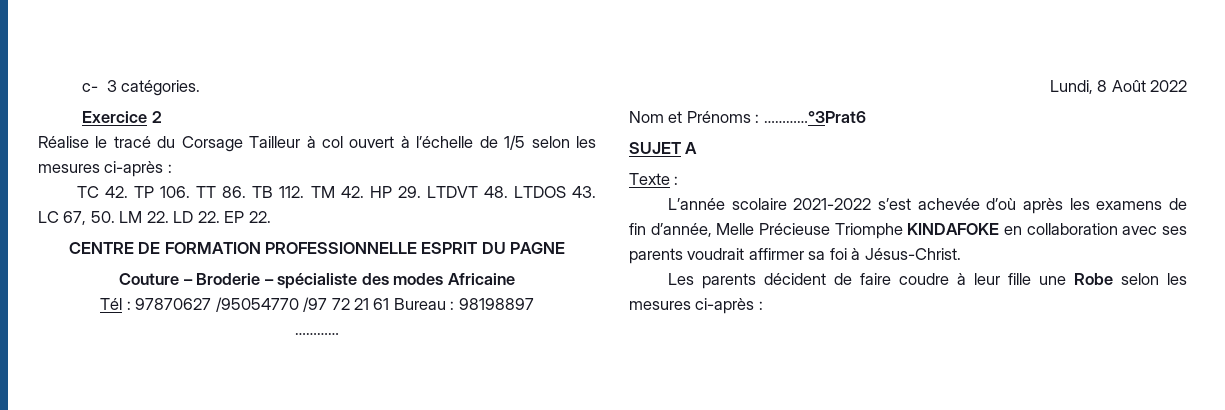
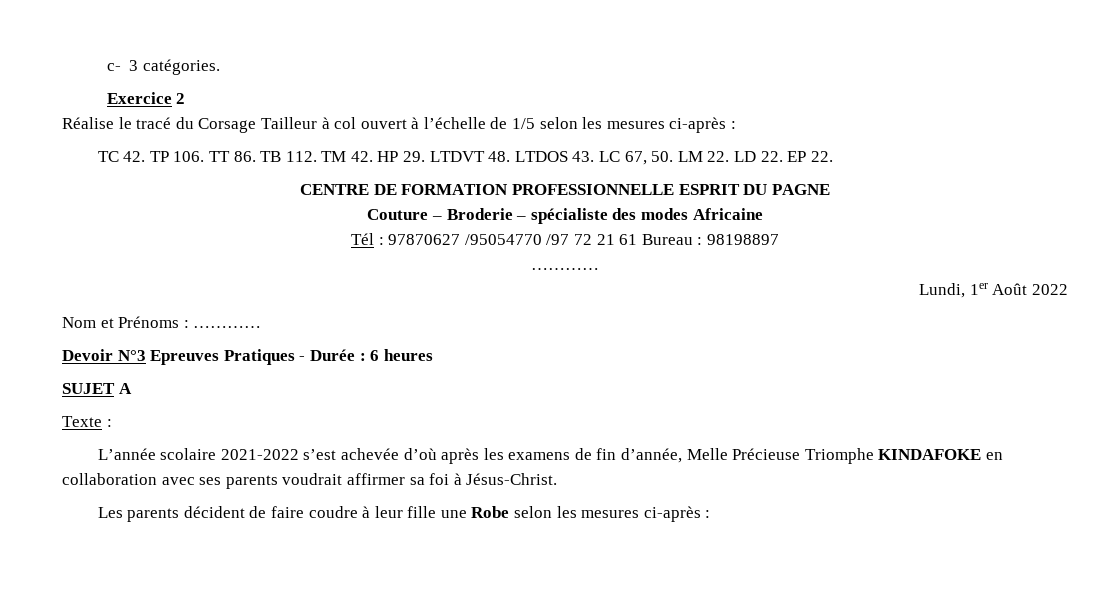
[1097,80,1108,92] 8 -> [969,283,988,295] 1er
[763,111,866,123] …………°3Prat6 -> [193,326,262,328] [62,349,433,365] ………… // Devoir N°3 Epreuves Pratiques - Durée : 6 heures

